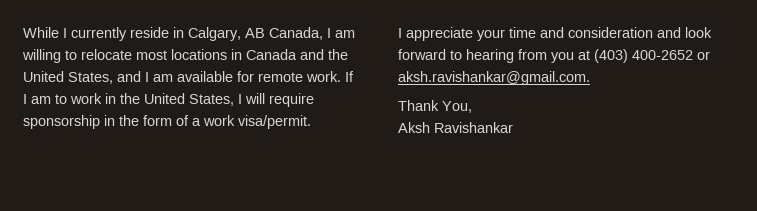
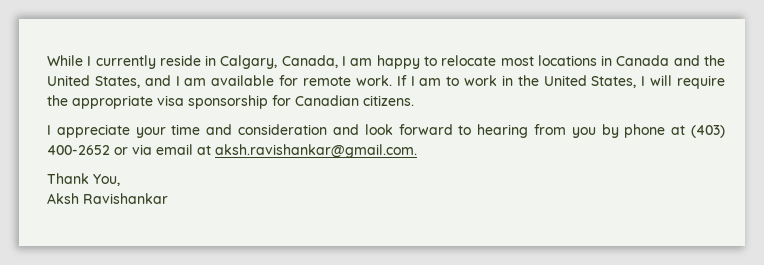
[245,28,265,38] AB -> (278, 62) none
[22,49,61,63] willing -> [376,55,420,69] happy
[23,115,311,129] sponsorship in the form of a work visa/permit. -> [47,95,414,109] the appropriate visa sponsorship for Canadian citizens.
(574, 57) none -> [601,124,666,138] by phone
(710, 55) none -> [132,144,211,155] via email at

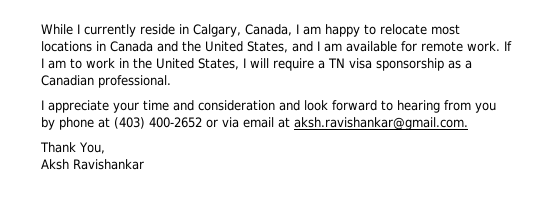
[47,95,414,109] the appropriate visa sponsorship for Canadian citizens. -> [318,58,472,71] [41,75,171,88] a TN visa sponsorship as a Canadian professional.

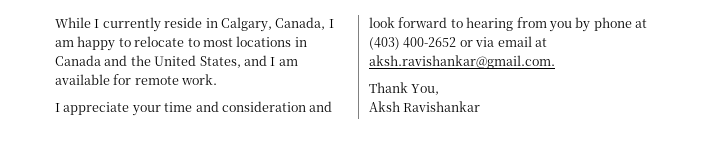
(427, 29) none -> [187,38,200,47] to
[504,41,512,51] [41,58,472,71] [41,75,171,88] If I am to work in the United States, I will require a TN visa sponsorship as a Canadian professional. -> (218, 79) none

